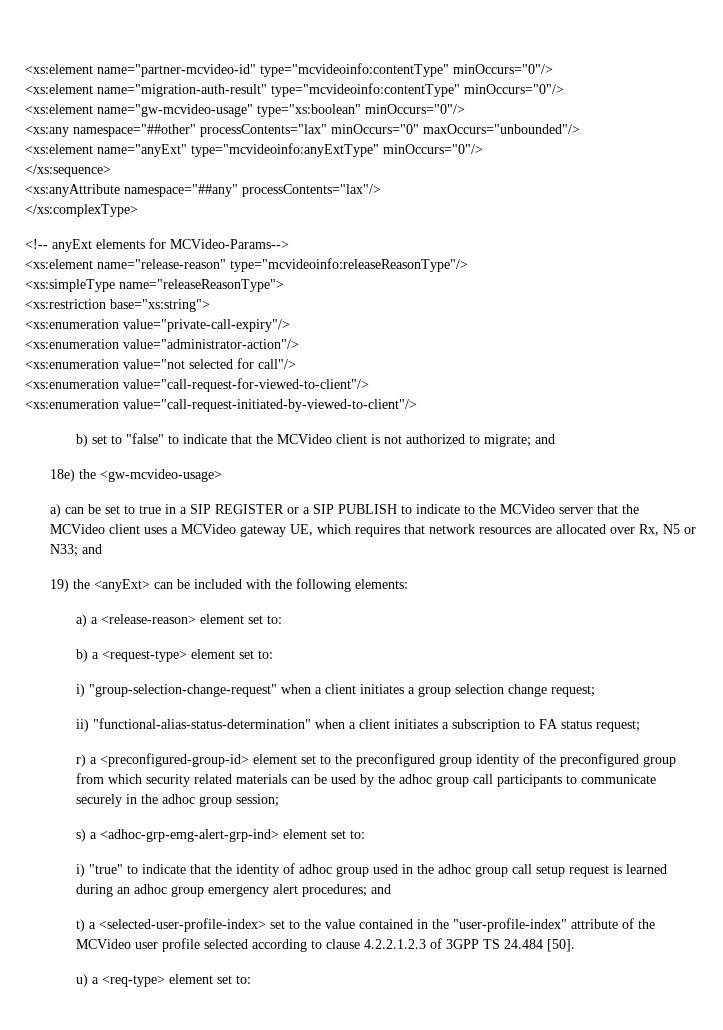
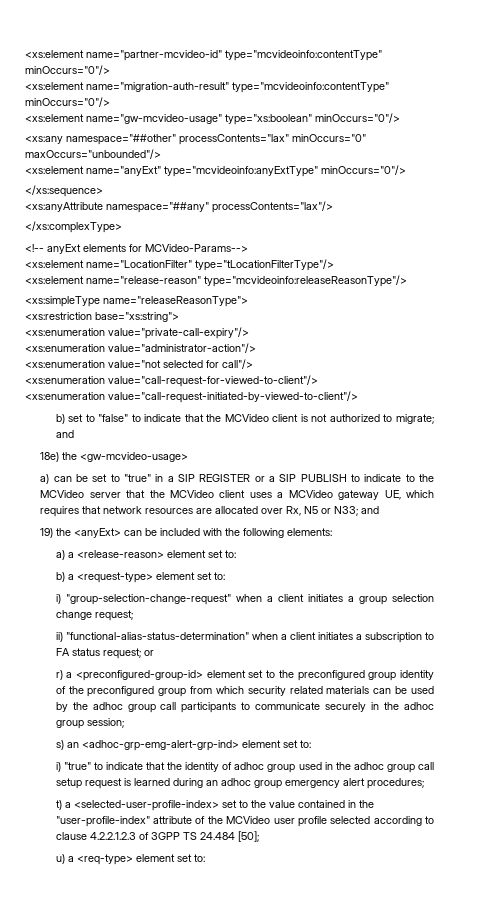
(289, 244) none -> [25,259,334,271] // <xs:element name="LocationFilter" type="tLocationFilterType"/>
[139,505,162,514] true -> [124,474,152,482] "true"
(640, 726) none -> [143,650,154,656] or
[89,832,97,839] a -> [66,742,79,748] an
[370,884,391,894] and -> (424, 783) none
[546,939,575,952] [50]. -> [237,831,259,842] [50];

